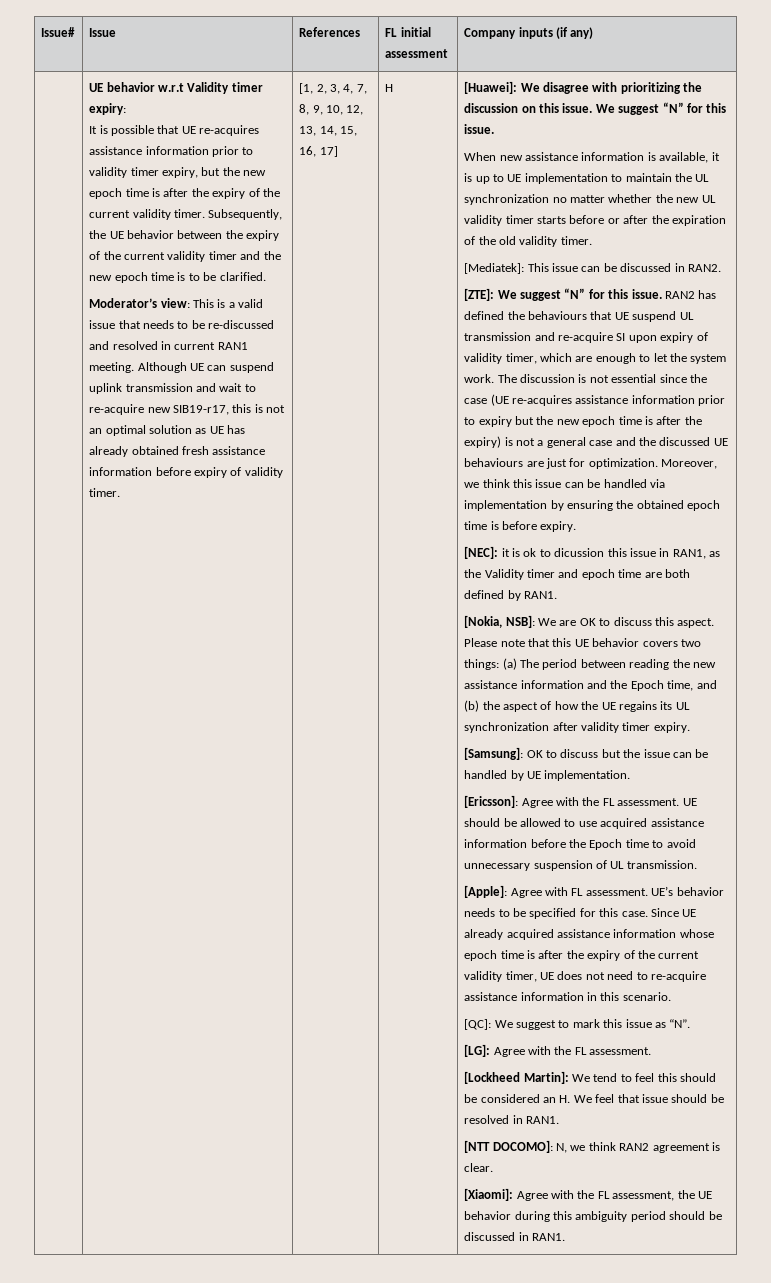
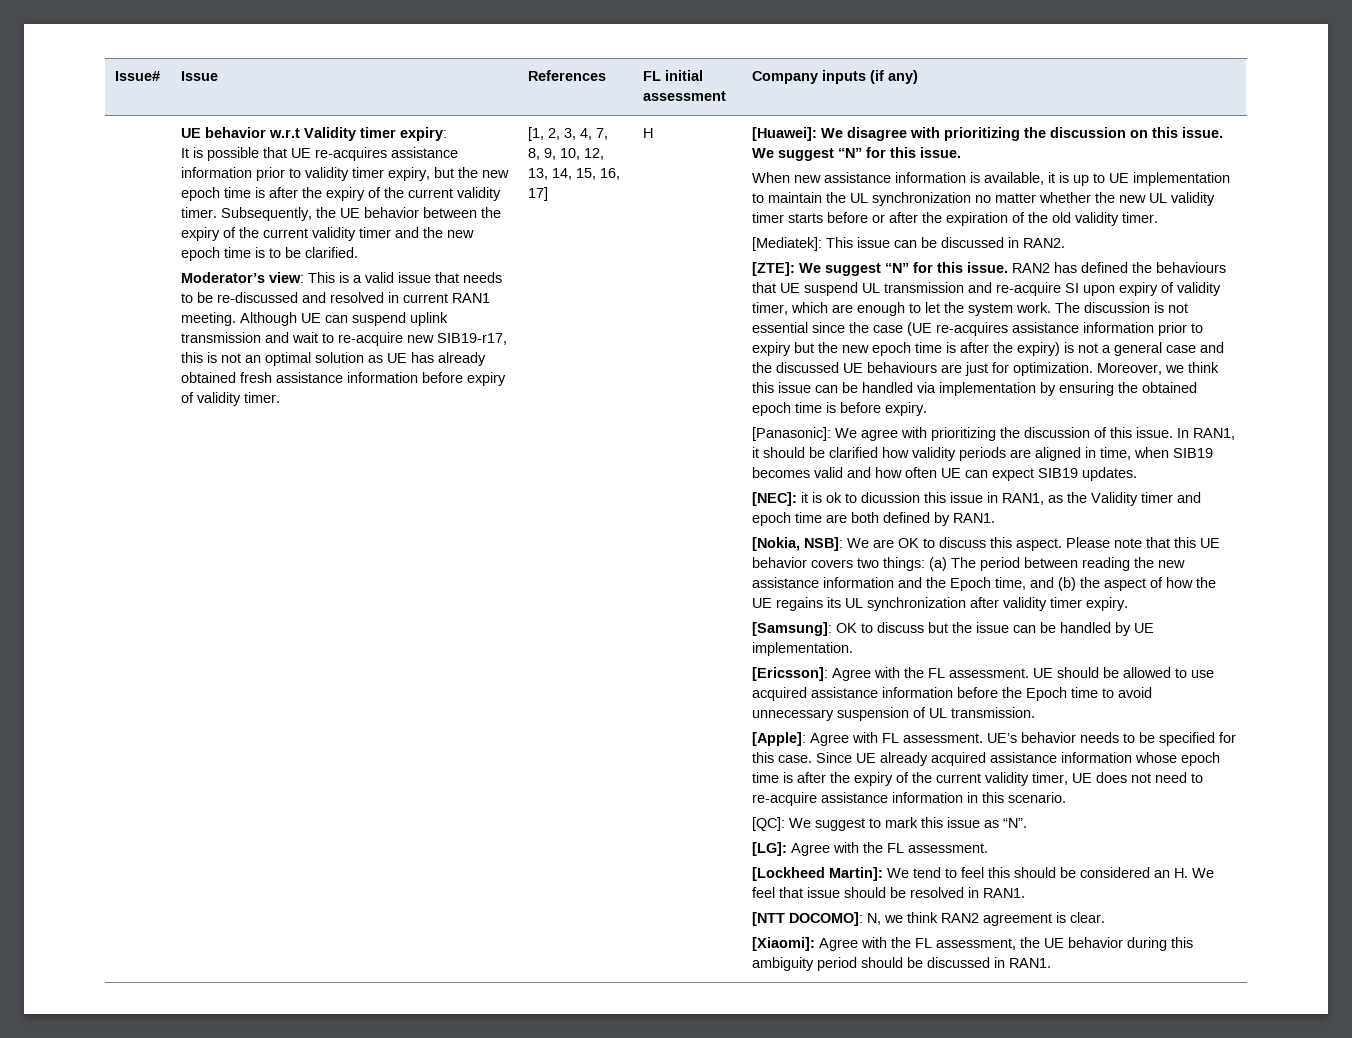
(577, 526) none -> [752,427,1236,441] [752,447,1214,461] [752,467,1138,481] // [Panasonic]: We agree with prioritizing the discussion of this issue. In RAN1, it should be clarified how validity periods are aligned in time, when SIB19 becomes valid and how often UE can expect SIB19 updates.

